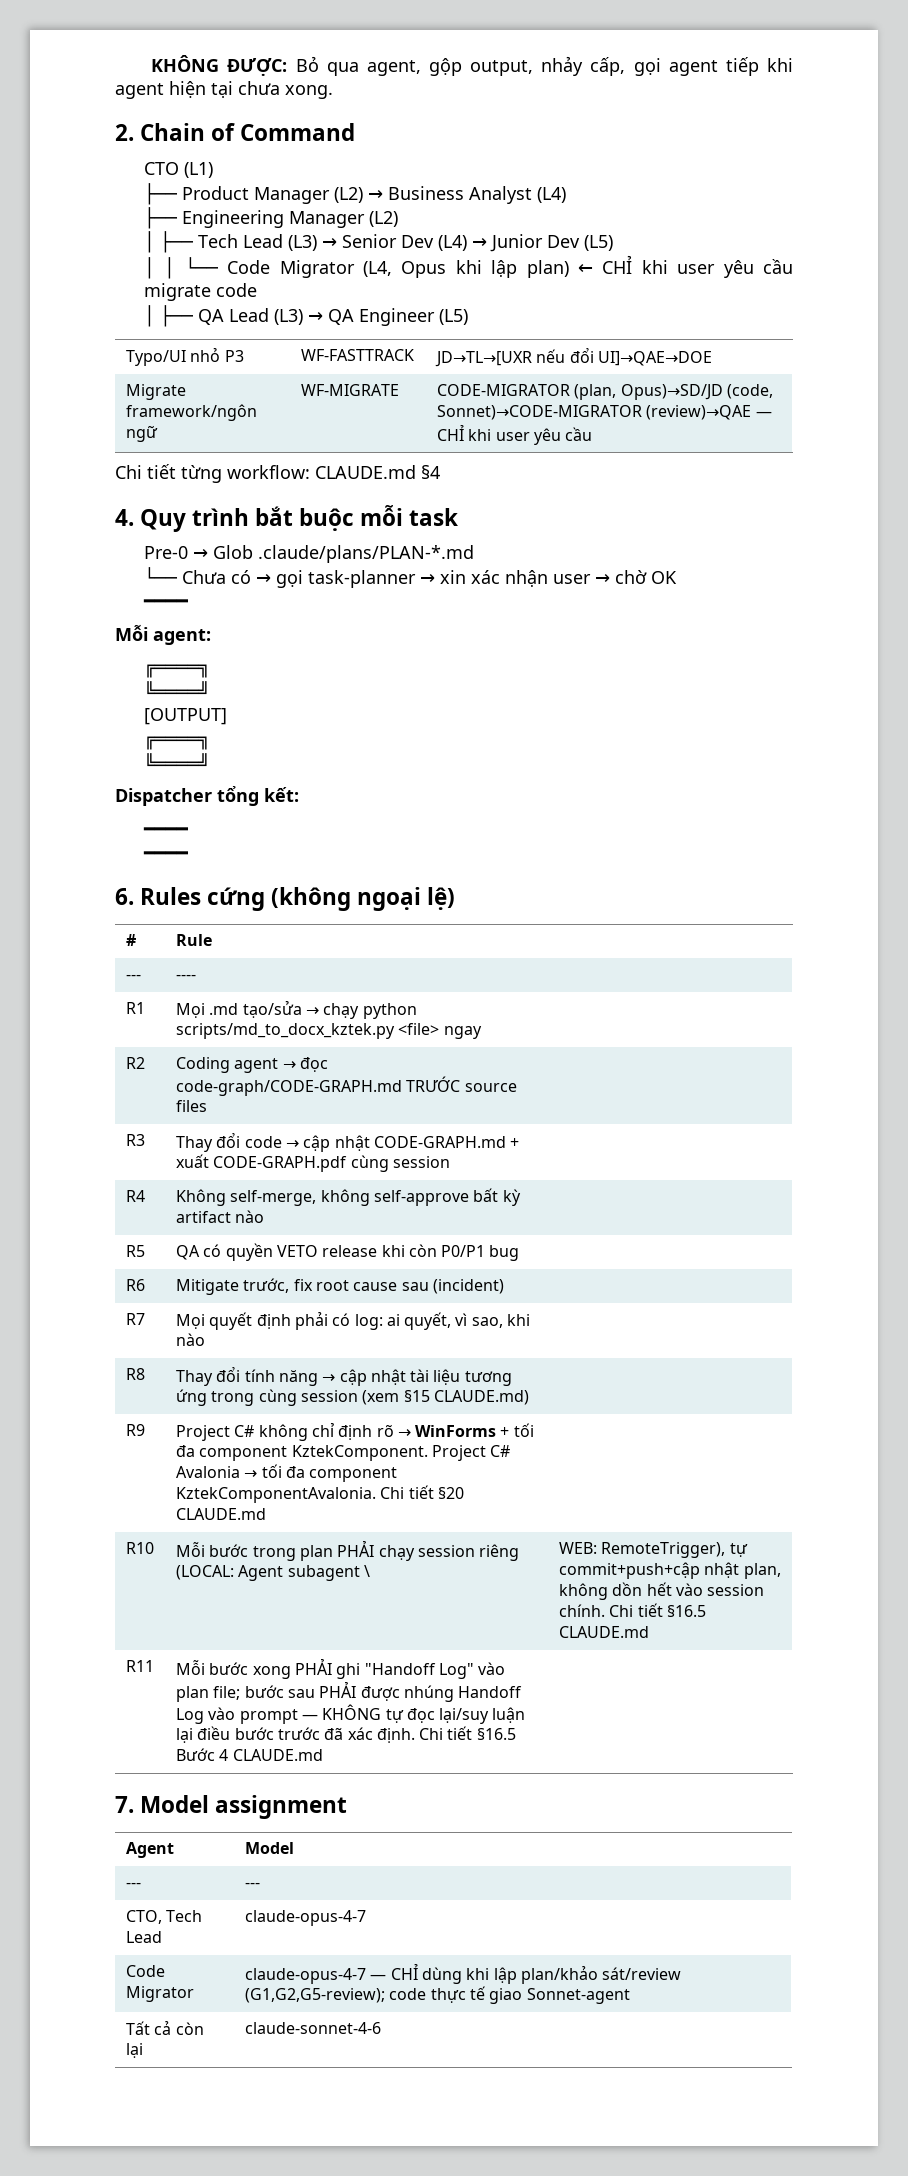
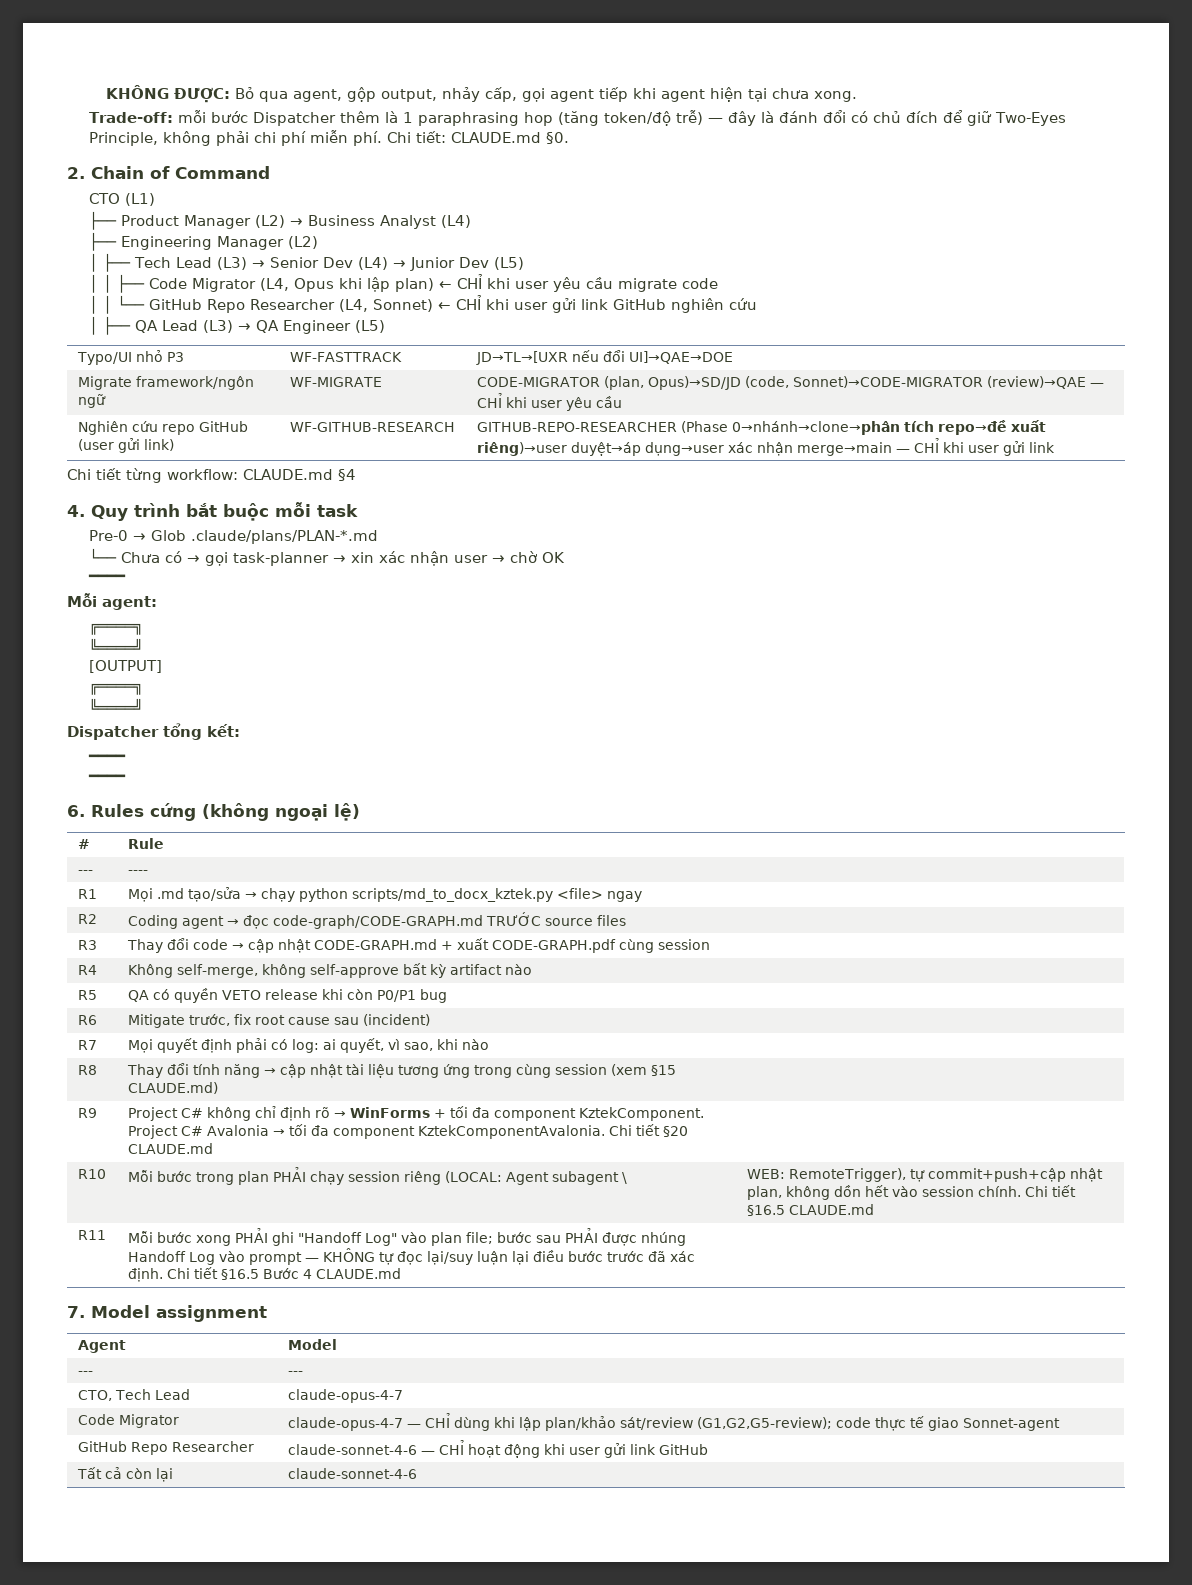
(333, 92) none -> [89,110,1067,126] [89,130,570,146] // Trade-off: mỗi bước Dispatcher thêm là 1 paraphrasing hop (tăng token/độ trễ) — đây là đánh đổi có chủ đích để giữ Two-Eyes Principle, không phải chi phí miễn phí. Chi tiết: CLAUDE.md §0.
[184,257,219,274] └── -> [117,274,146,293] ├──
(258, 290) none -> [89,295,758,314] // │ │ └── GitHub Repo Researcher (L4, Sonnet) ← CHỈ khi user gửi link GitHub nghiên cứu
(593, 434) none -> [77,421,248,435] [77,438,174,453] [289,422,455,432] [476,420,1046,435] [476,438,1055,456] // Nghiên cứu repo GitHub (user gửi link) | WF-GITHUB-RESEARCH | GITHUB-REPO-RESEARCHER (Phase 0→nhánh→clone→phân tích repo→đề xuất riêng)→user duyệt→áp dụng→user xác nhận merge→main — CHỈ khi user gửi link
(630, 1996) none -> [77,1441,254,1455] [287,1440,708,1458] // GitHub Repo Researcher | claude-sonnet-4-6 — CHỈ hoạt động khi user gửi link GitHub

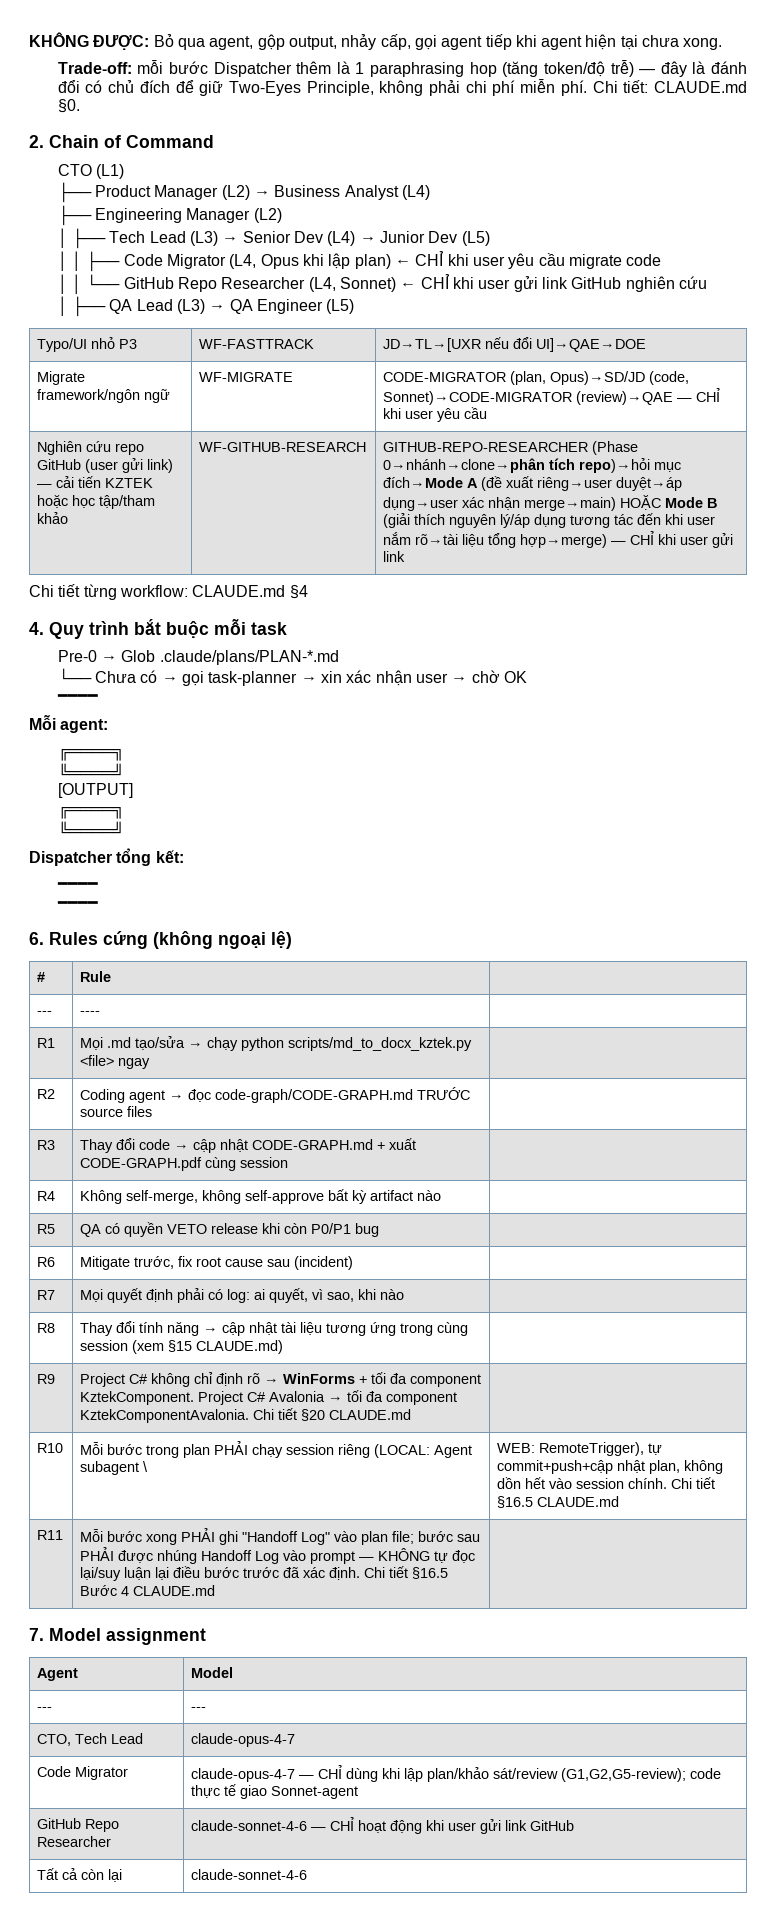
(174, 445) none -> [37,476,154,488] [37,494,156,509] [37,512,69,524] — cải tiến KZTEK hoặc học tập/tham khảo
[937,420,1046,435] [476,442,892,456] repo→đề xuất riêng)→user duyệt→áp dụng→user xác nhận merge→main -> [579,458,682,473] [383,476,683,491] [383,494,718,511] [383,513,716,528] [383,532,608,548] repo)→hỏi mục đích→Mode A (đề xuất riêng→user duyệt→áp dụng→user xác nhận merge→main) HOẶC Mode B (giải thích nguyên lý/áp dụng tương tác đến khi user nắm rõ→tài liệu tổng hợp→merge)

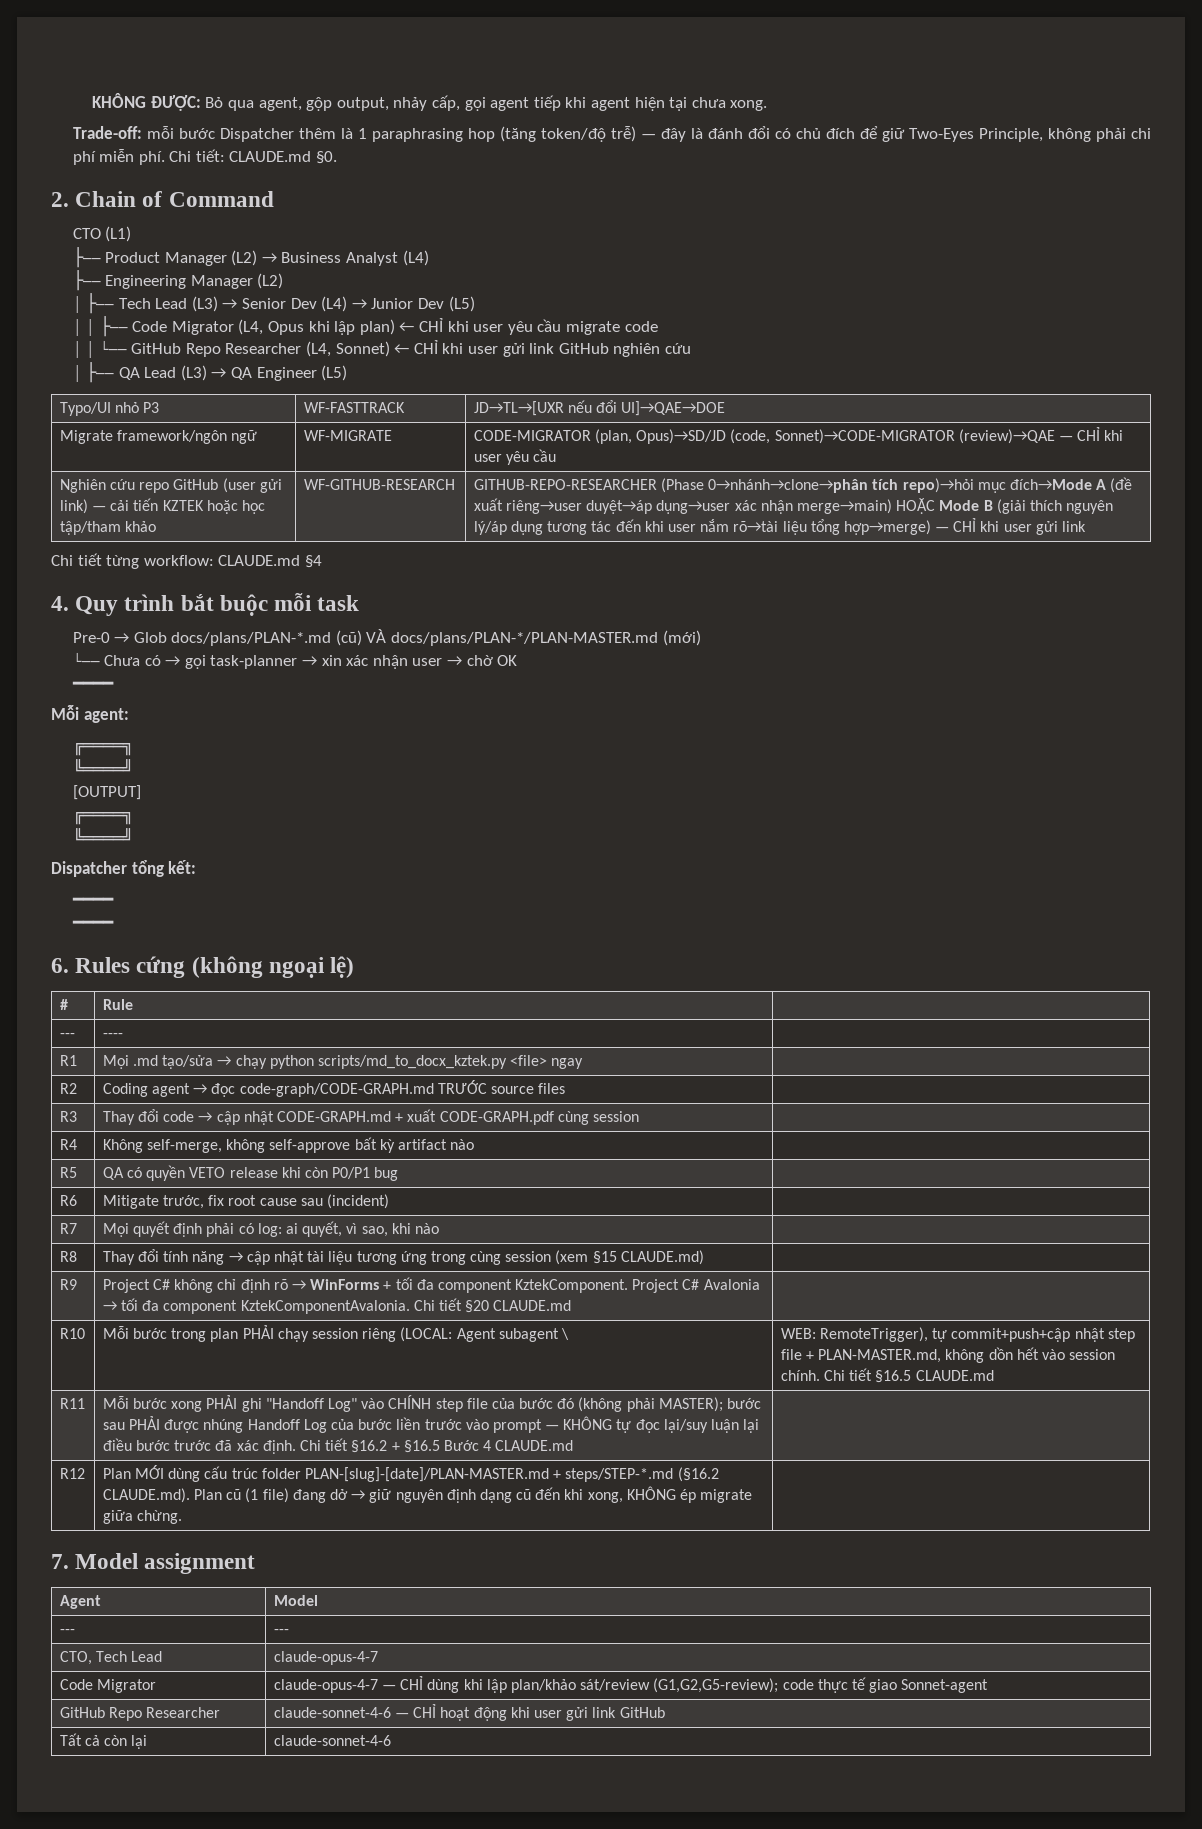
[159,650,339,665] .claude/plans/PLAN-*.md -> [171,629,701,646] docs/plans/PLAN-*.md (cũ) VÀ docs/plans/PLAN-*/PLAN-MASTER.md (mới)
[649,1460,681,1474] plan, -> [1107,1328,1135,1342] [780,1349,942,1363] step file + PLAN-MASTER.md,
[361,1531,415,1545] plan file; -> [388,1395,723,1412] CHÍNH step file của bước đó (không phải MASTER);
(280, 1557) none -> [330,1417,462,1430] của bước liền trước
(409, 1572) none -> [351,1440,400,1453] §16.2 +
(216, 1590) none -> [59,1468,85,1479] [102,1465,719,1482] [102,1486,753,1503] [102,1510,183,1524] // R12 | Plan MỚI dùng cấu trúc folder PLAN-[slug]-[date]/PLAN-MASTER.md + steps/STEP-*.md (§16.2 CLAUDE.md). Plan cũ (1 file) đang dở → giữ nguyên định dạng cũ đến khi xong, KHÔNG ép migrate giữa chừng. |

